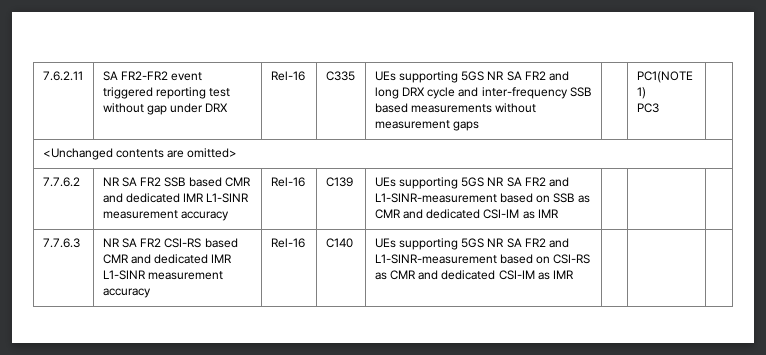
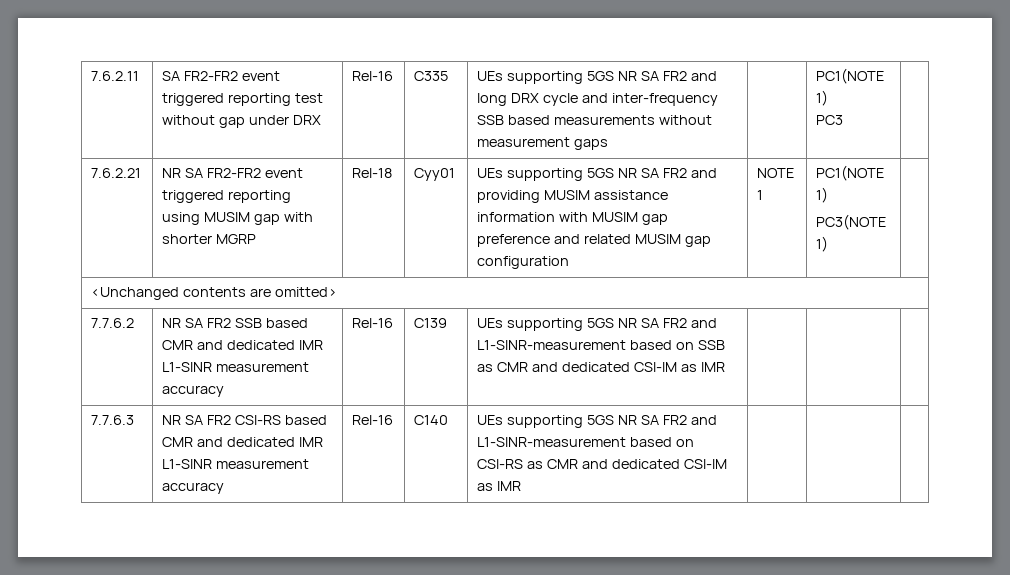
(659, 108) none -> [91,168,142,178] [162,168,303,178] [162,190,292,203] [162,212,313,225] [162,234,257,244] [352,168,393,178] [414,168,456,181] [477,168,717,181] [477,190,669,203] [477,212,668,225] [477,234,711,247] [477,256,570,269] [757,168,795,178] [757,190,764,200] [816,165,885,181] [816,187,829,203] [816,214,887,230] [816,236,829,252] // 7.6.2.21 | NR SA FR2-FR2 event triggered reporting using MUSIM gap with shorter MGRP | Rel-18 | Cyy01 | UEs supporting 5GS NR SA FR2 and providing MUSIM assistance information with MUSIM gap preference and related MUSIM gap configuration | NOTE 1 | PC1(NOTE 1) // PC3(NOTE 1) |

